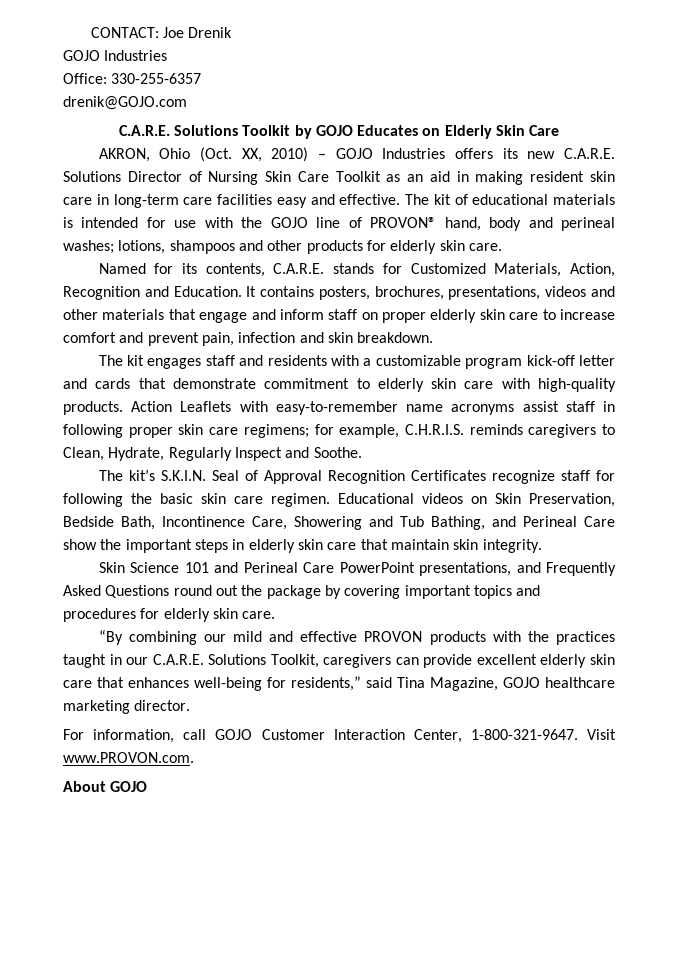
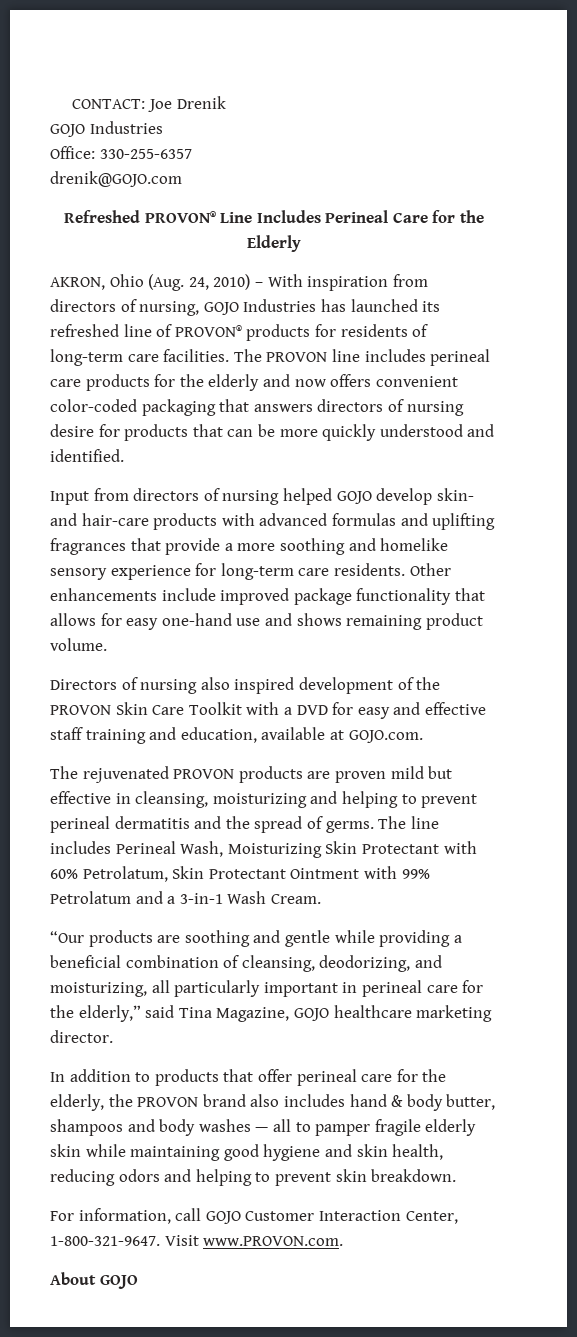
[118,125,441,139] C.A.R.E. Solutions Toolkit by GOJO Educates on -> [63,210,485,223] Refreshed PROVON® Line Includes Perineal Care for the
[496,125,560,136] Skin Care -> (301, 243) none
[199,147,615,162] [63,171,615,185] [63,194,615,208] [63,217,615,231] [63,240,502,254] [98,263,615,277] [63,286,615,300] [63,309,616,323] [63,332,434,346] [98,355,615,369] [63,378,617,392] [63,401,615,415] [63,424,615,438] [63,447,362,461] [98,469,615,484] [63,493,615,507] [63,516,615,530] [63,539,542,553] [98,562,616,576] [63,585,541,599] [63,608,276,622] [98,630,615,645] [63,654,615,668] [63,676,361,691] (Oct. XX, 2010) – GOJO Industries offers its new C.A.R.E. Solutions Director of Nursing Skin Care Toolkit as an aid in making resident skin care in long-term care facilities easy and effective. The kit of educational materials is intended for use with the GOJO line of PROVON® hand, body and perineal washes; lotions, shampoos and other products for elderly skin care. // Named for its contents, C.A.R.E. stands for Customized Materials, Action, Recognition and Education. It contains posters, brochures, presentations, videos and other materials that engage and inform staff on proper elderly skin care to increase comfort and prevent pain, infection and skin breakdown. // The kit engages staff and residents with a customizable program kick-off letter and cards that demonstrate commitment to elderly skin care with high-quality products. Action Leaflets with easy-to-remember name acronyms assist staff in following proper skin care regimens; for example, C.H.R.I.S. reminds caregivers to Clean, Hydrate, Regularly Inspect and Soothe. // The kit’s S.K.I.N. Seal of Approval Recognition Certificates recognize staff for following the basic skin care regimen. Educational videos on Skin Preservation, Bedside Bath, Incontinence Care, Showering and Tub Bathing, and Perineal Care show the important steps in elderly skin care that maintain skin integrity. // Skin Science 101 and Perineal Care PowerPoint presentations, and Frequently Asked Questions round out the package by covering important topics and procedures for elderly skin care. // “By combining our mild and effective PROVON products with the practices taught in our C.A.R.E. Solutions Toolkit, caregivers can provide excellent elderly skin care that enhances well-being for residents,” -> [148,274,428,291] [50,299,441,316] [50,324,429,341] [50,349,491,366] [50,374,458,391] [50,399,464,416] [50,424,495,441] [50,449,124,462] [50,488,474,505] [50,513,496,530] [50,538,449,555] [50,563,451,580] [50,588,485,605] [50,613,483,630] [50,638,107,651] [50,677,441,694] [50,702,486,719] [50,727,423,744] [50,766,453,783] [50,791,478,808] [50,816,439,833] [50,841,477,858] [50,866,430,882] [50,891,321,904] [50,930,462,947] [50,955,442,972] [50,980,484,997] [50,1005,141,1022] (Aug. 24, 2010) – With inspiration from directors of nursing, GOJO Industries has launched its refreshed line of PROVON® products for residents of long-term care facilities. The PROVON line includes perineal care products for the elderly and now offers convenient color-coded packaging that answers directors of nursing desire for products that can be more quickly understood and identified. // Input from directors of nursing helped GOJO develop skin- and hair-care products with advanced formulas and uplifting fragrances that provide a more soothing and homelike sensory experience for long-term care residents. Other enhancements include improved package functionality that allows for easy one-hand use and shows remaining product volume. // Directors of nursing also inspired development of the PROVON Skin Care Toolkit with a DVD for easy and effective staff training and education, available at GOJO.com. // The rejuvenated PROVON products are proven mild but effective in cleansing, moisturizing and helping to prevent perineal dermatitis and the spread of germs. The line includes Perineal Wash, Moisturizing Skin Protectant with 60% Petrolatum, Skin Protectant Ointment with 99% Petrolatum and a 3-in-1 Wash Cream. // “Our products are soothing and gentle while providing a beneficial combination of cleansing, deodorizing, and moisturizing, all particularly important in perineal care for the elderly,”
(191, 705) none -> [50,1069,447,1086] [50,1094,496,1111] [50,1119,477,1136] [50,1144,444,1161] [50,1169,457,1186] // In addition to products that offer perineal care for the elderly, the PROVON brand also includes hand & body butter, shampoos and body washes — all to pamper fragile elderly skin while maintaining good hygiene and skin health, reducing odors and helping to prevent skin breakdown.

